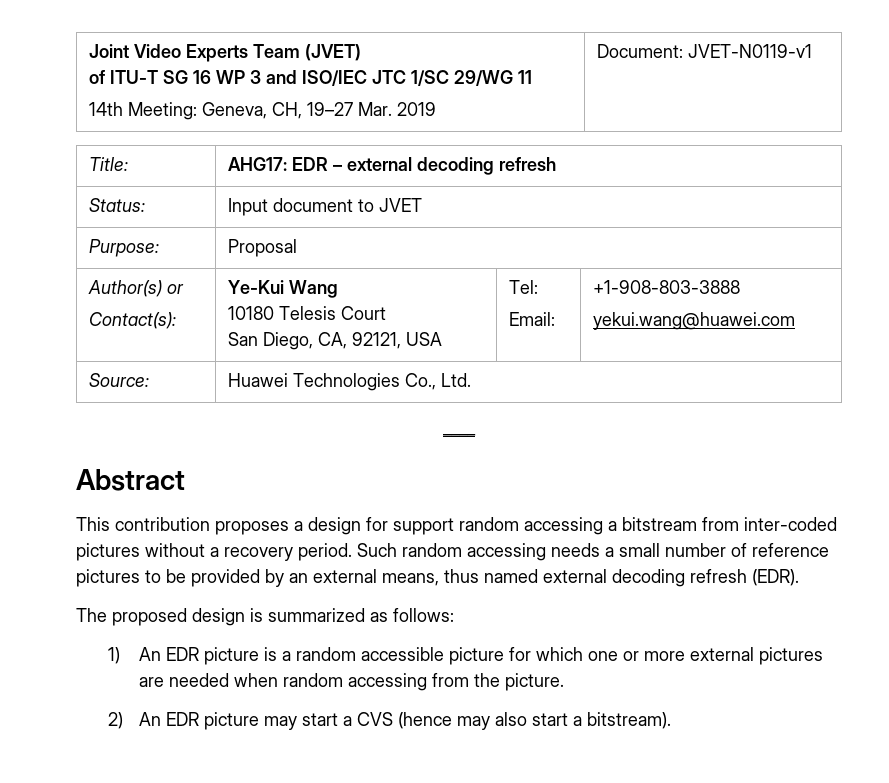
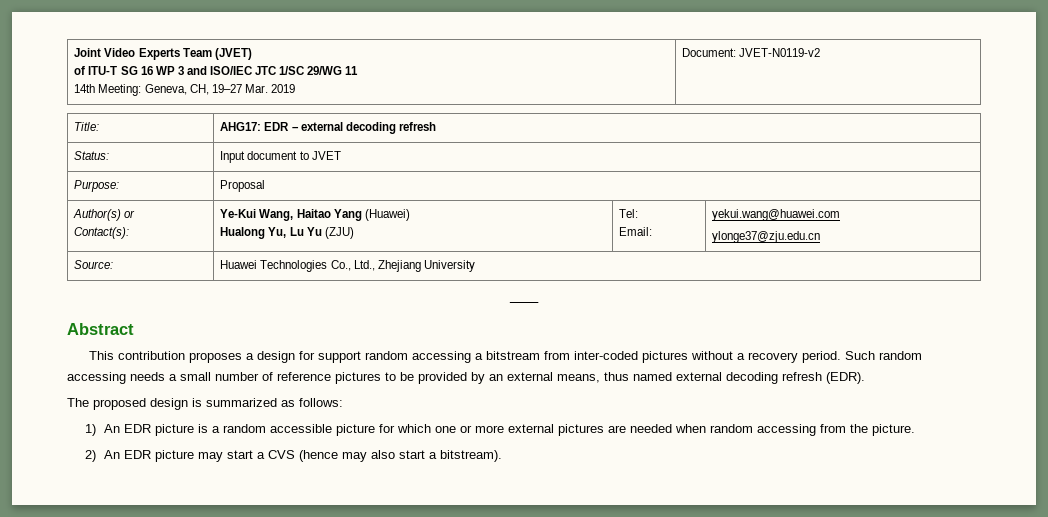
[688,44,813,58] JVET-N0119-v1 -> [739,48,821,57] JVET-N0119-v2
[289,280,339,298] [228,306,387,320] [228,332,443,350] Wang // 10180 Telesis Court // San Diego, CA, 92121, USA -> [259,209,410,221] [220,227,354,239] Wang, Haitao Yang (Huawei) // Hualong Yu, Lu Yu (ZJU)
[593,280,741,294] [593,312,796,330] +1-908-803-3888 // yekui.wang@huawei.com -> [712,209,841,221] [712,231,821,243] yekui.wang@huawei.com // ylonge37@zju.edu.cn
[441,373,472,387] Ltd. -> [353,260,475,272] Ltd., Zhejiang University

